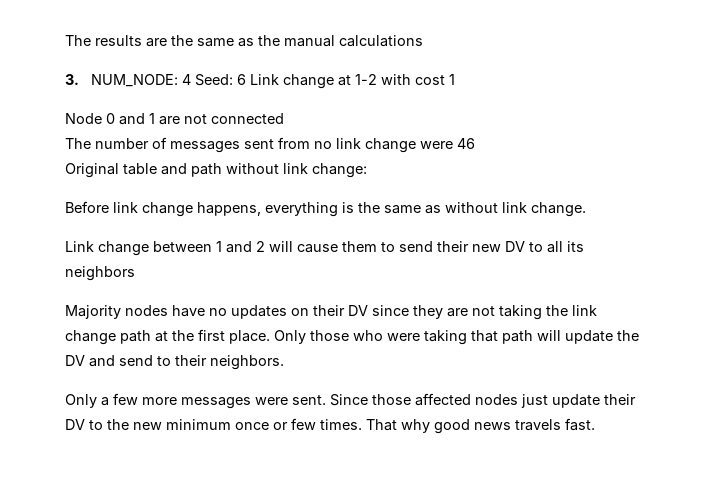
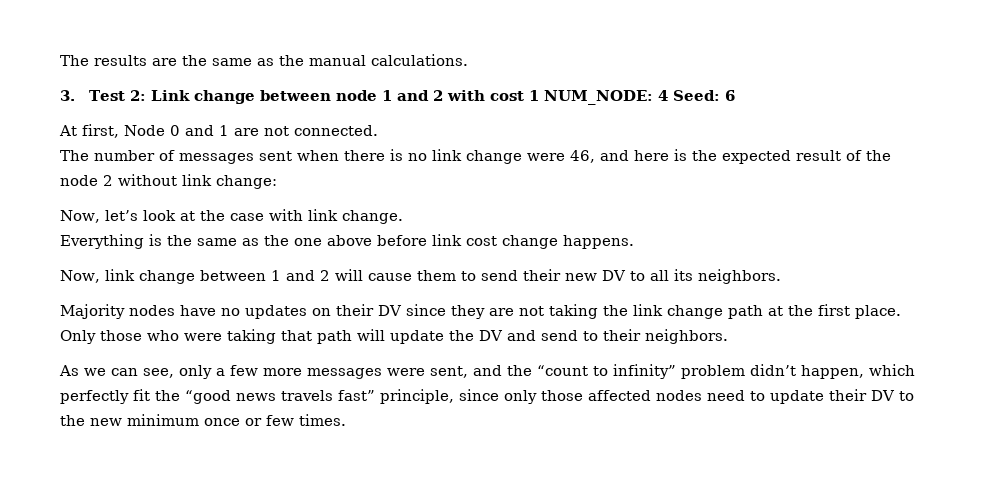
[339,35,423,47] calculations -> [371,54,468,66] calculations.
[91,74,456,89] NUM_NODE: 4 Seed: 6 Link change at 1-2 with cost 1 // -> [88,90,735,105] [59,124,119,138] Test 2: Link change between node 1 and 2 with cost 1 NUM_NODE: 4 Seed: 6 // At first,
[211,113,284,124] connected -> [294,125,378,136] connected.
[278,137,310,149] from -> [297,149,403,161] when there is
[457,138,475,149] [65,163,367,178] [65,201,586,217] [65,241,94,252] 46 // Original table and path without link change: // Before link change happens, everything is the same as without link change. // Link -> [570,149,891,164] [60,174,277,189] [60,209,403,224] [60,234,634,249] [60,269,135,283] 46, and here is the expected result of the node 2 without link change: // Now, let’s look at the case with link change. // Everything is the same as the one above before link cost change happens. // Now, link
[65,266,135,281] neighbors -> [697,269,781,284] neighbors.
[65,394,97,408] Only -> [59,365,212,379] As we can see, only
[292,394,368,406] sent. Since -> [430,364,915,379] [60,389,537,404] sent, and the “count to infinity” problem didn’t happen, which perfectly fit the “good news travels fast” principle, since only
[521,394,548,408] just -> [707,390,765,401] need to
[366,418,595,434] That why good news travels fast. -> (346, 420) none

